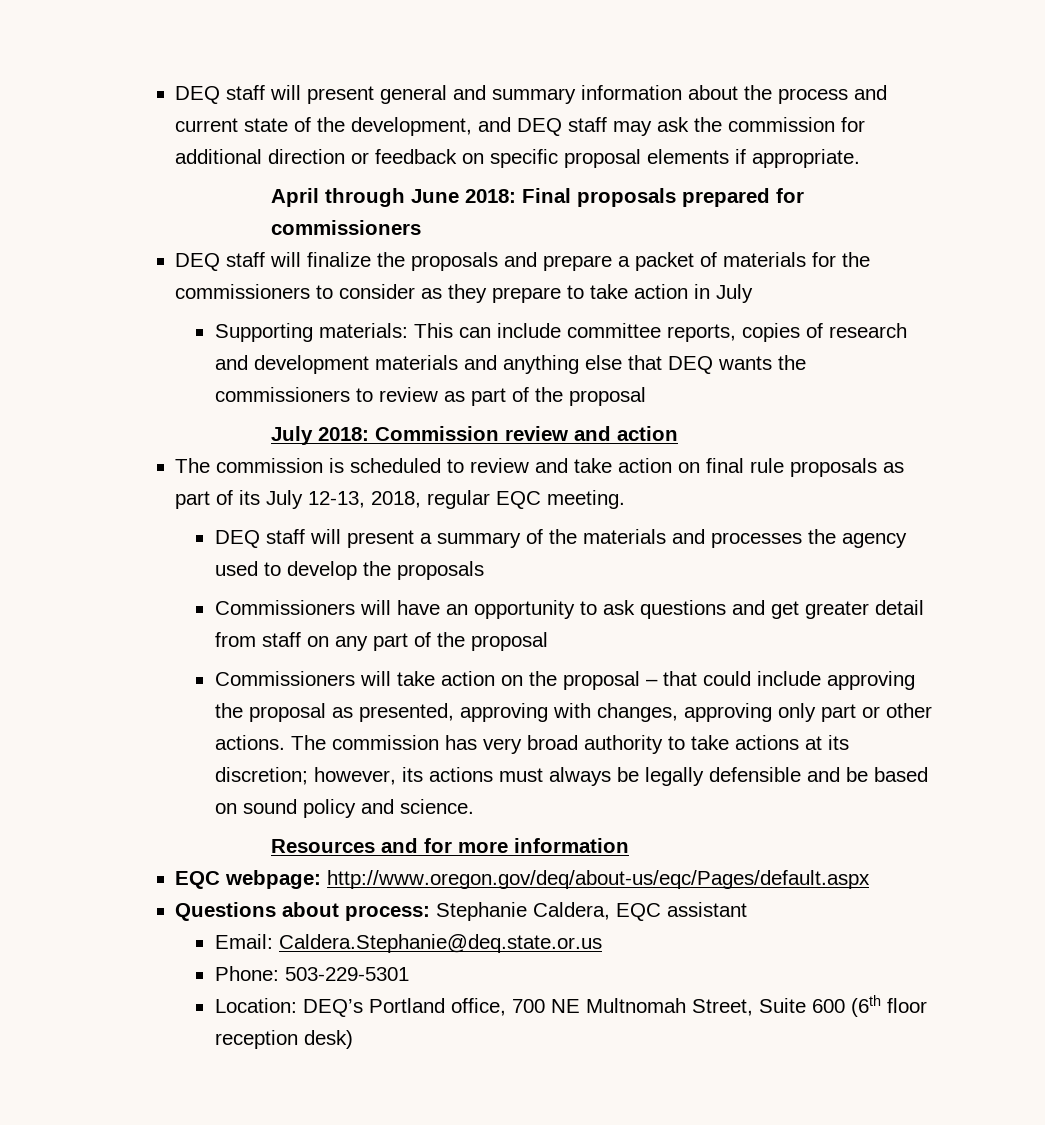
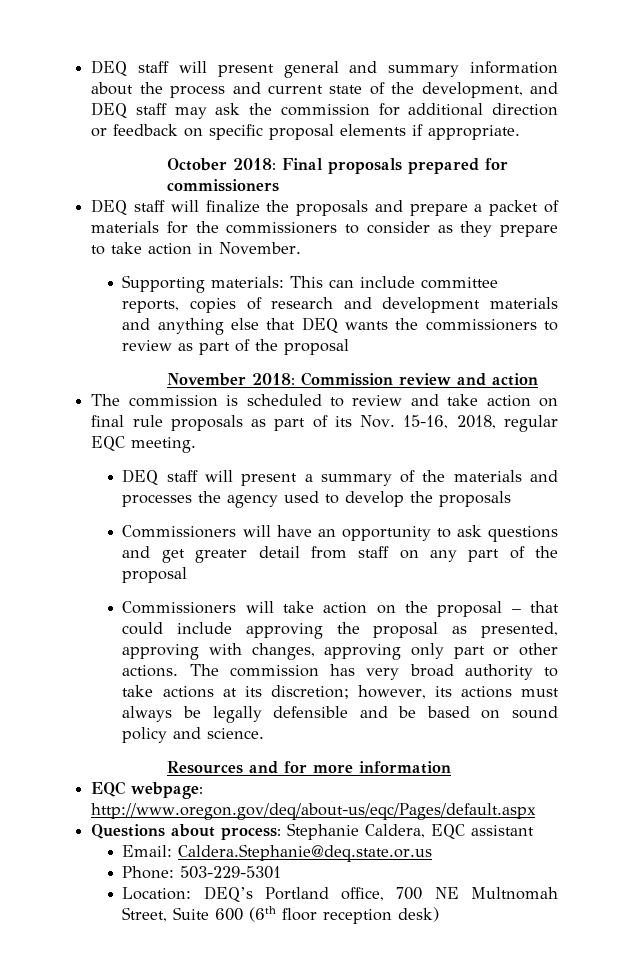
[271,188,460,207] April through June -> [166,158,227,171] October
[716,284,754,303] July -> [219,242,302,255] November.
[271,426,314,445] July -> [166,373,246,386] November
[266,490,366,509] July 12-13, -> [360,415,449,429] Nov. 15-16,

